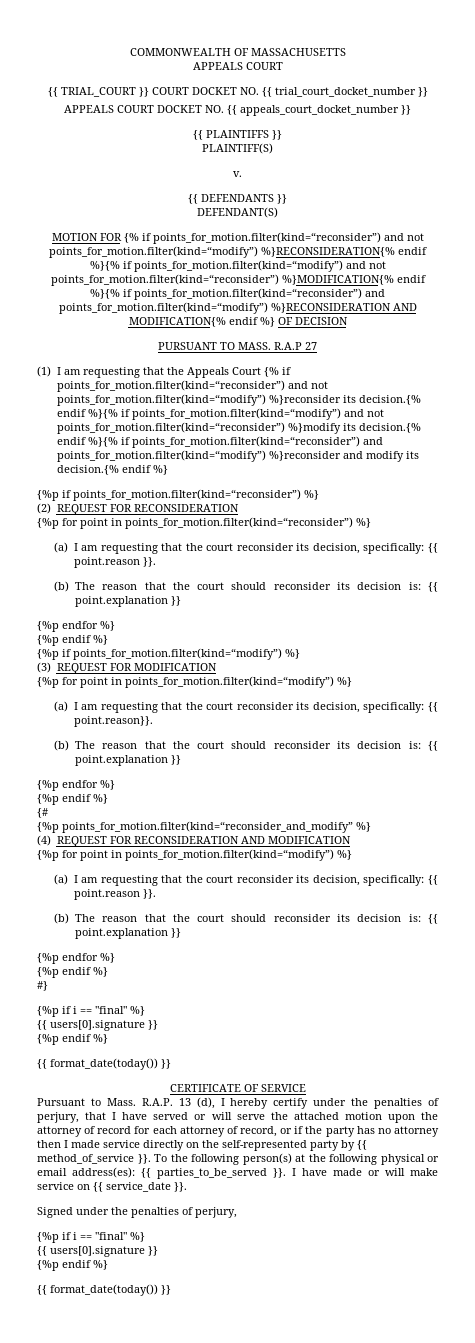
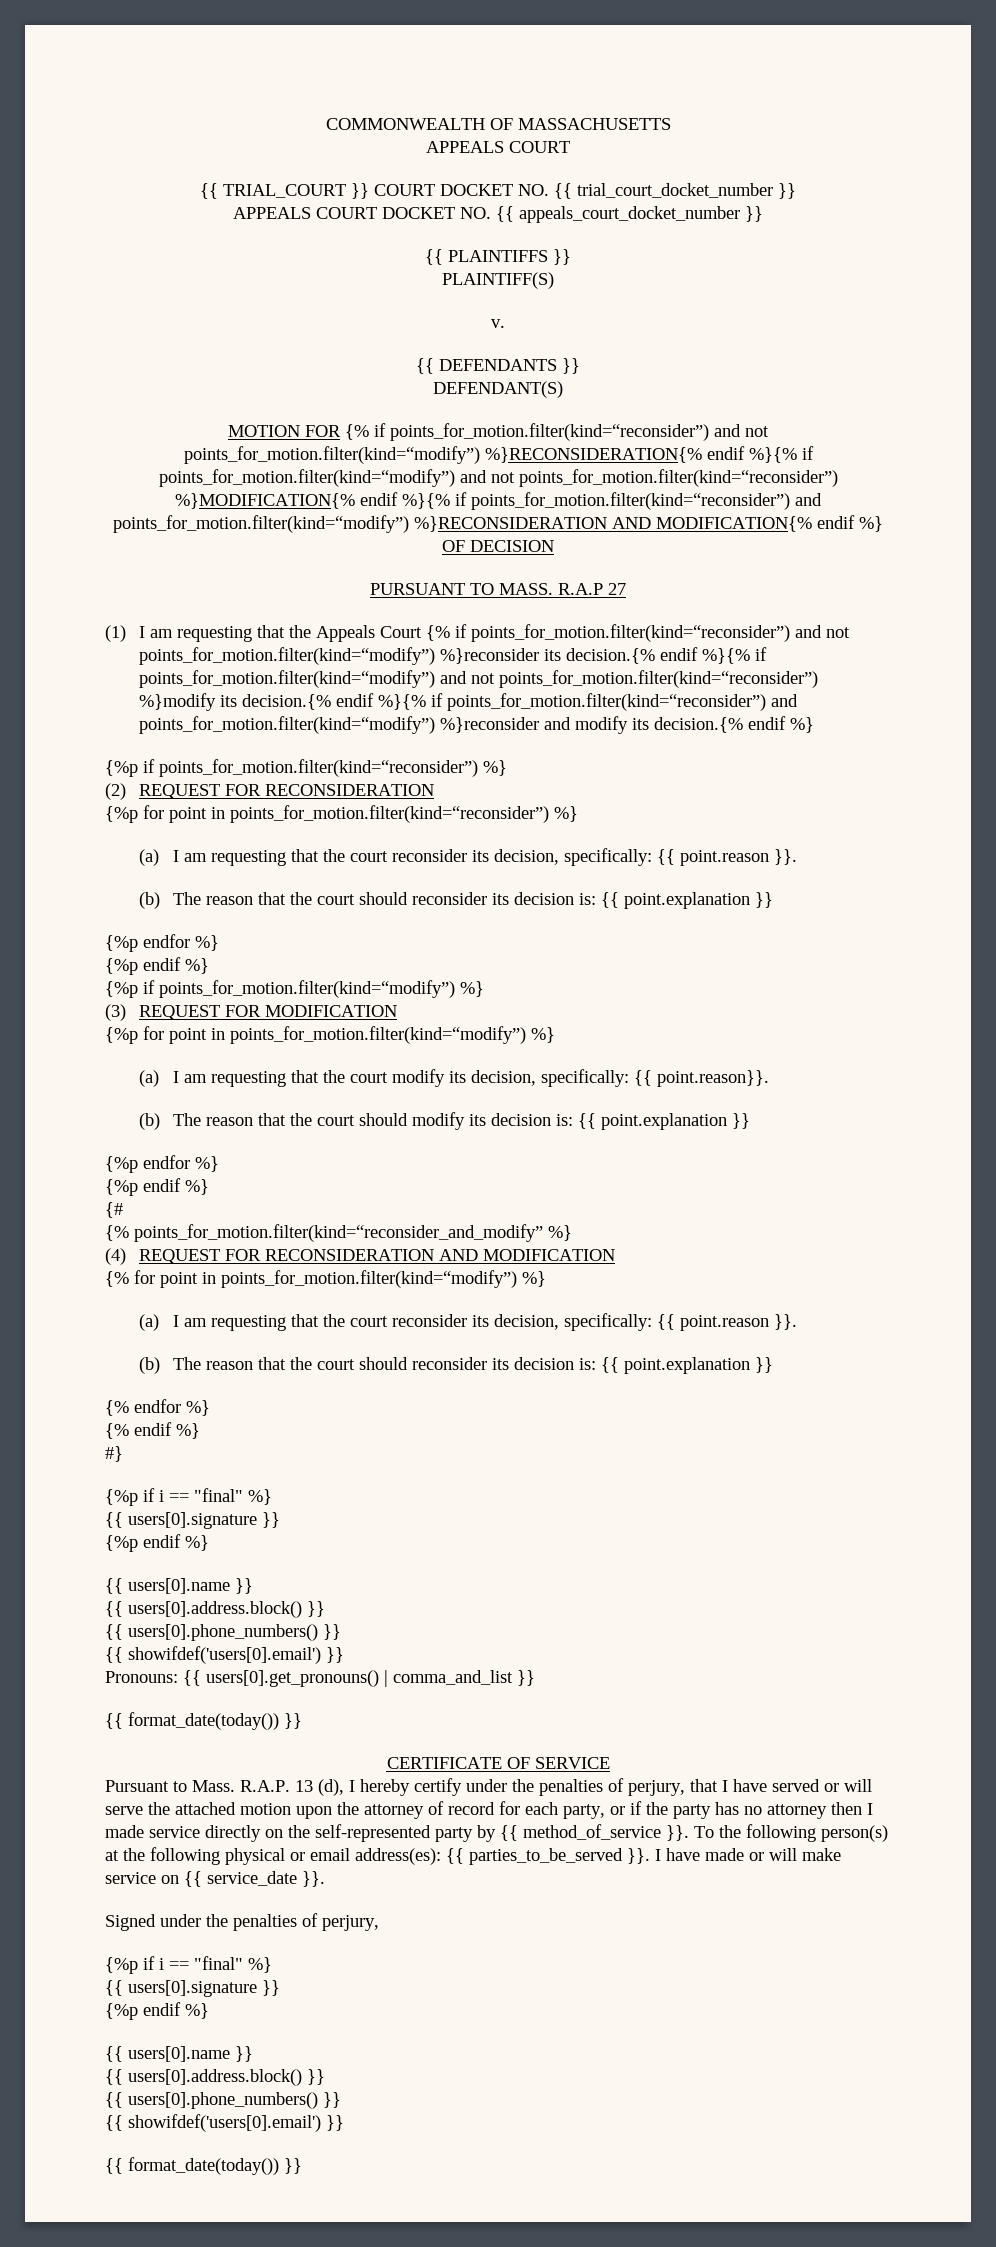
[236,702,294,710] reconsider -> [392,1069,446,1087] modify
[273,741,331,749] reconsider -> [412,1112,466,1130] modify
[37,822,59,833] {%p -> [105,1225,129,1241] {%
[37,850,59,861] {%p -> [105,1271,129,1287] {%
[37,953,115,964] [37,967,59,978] {%p endfor %} // {%p -> [105,1399,210,1416] [105,1423,129,1439] {% endfor %} // {%
(108, 1039) none -> [105,1578,253,1594] [105,1601,325,1618] [105,1624,341,1641] [105,1646,344,1664] [105,1670,535,1687] // {{ users[0].name }} // {{ users[0].address.block() }} // {{ users[0].phone_numbers() }} // {{ showifdef('users[0].email') }} // Pronouns: {{ users[0].get_pronouns() | comma_and_list }}
[179,1126,277,1137] attorney of record, -> [563,1804,605,1819] party,
(108, 1265) none -> [105,2046,253,2062] [105,2069,325,2086] [105,2092,341,2109] [105,2114,344,2132] // {{ users[0].name }} // {{ users[0].address.block() }} // {{ users[0].phone_numbers() }} // {{ showifdef('users[0].email') }}

